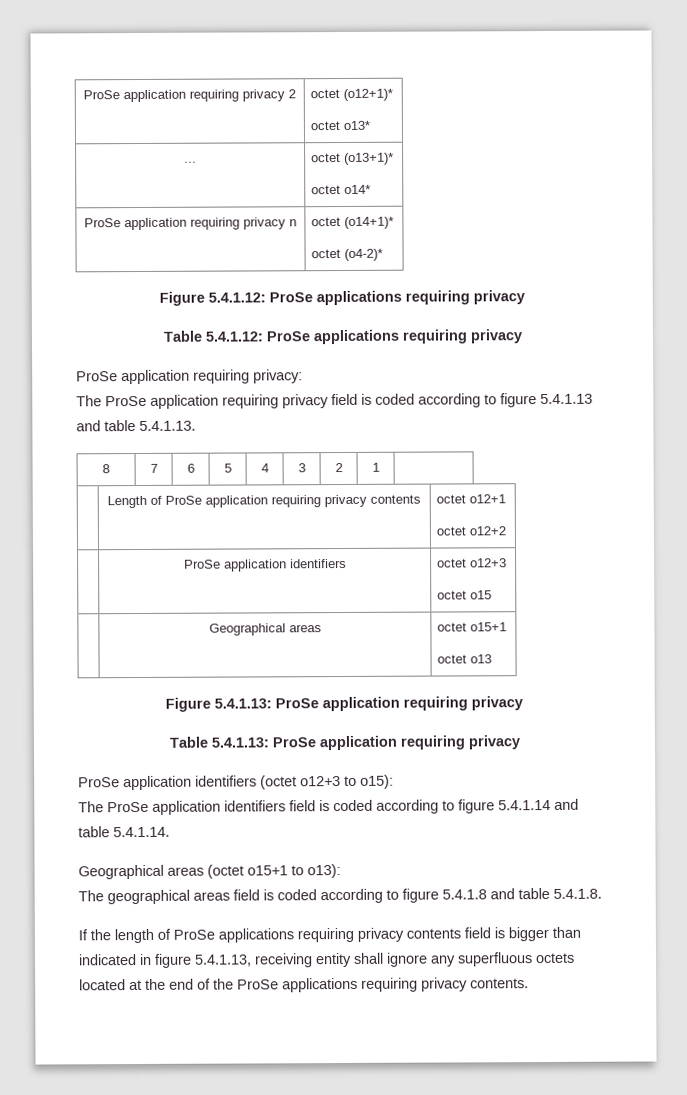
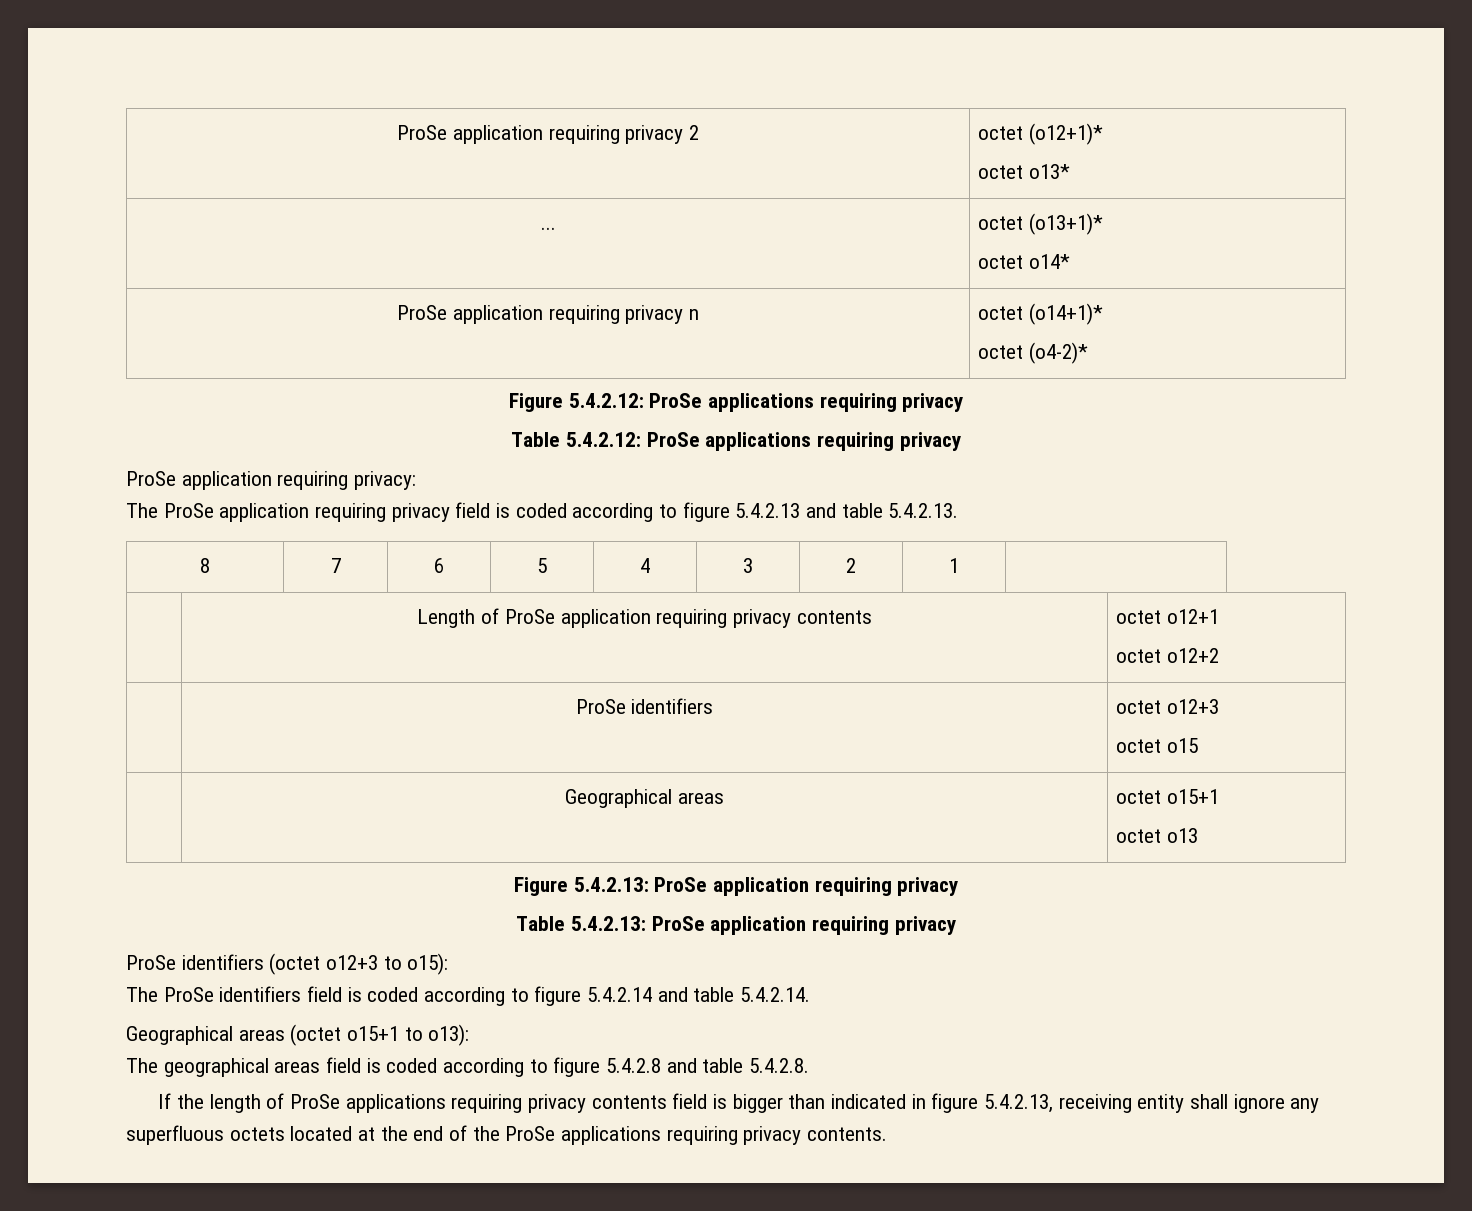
[208,292,266,303] 5.4.1.12: -> [568,393,644,408] 5.4.2.12:
[204,331,263,342] 5.4.1.12: -> [565,432,641,447] 5.4.2.12:
[540,393,593,405] [76,420,196,432] 5.4.1.13 and table 5.4.1.13. -> [735,503,959,518] 5.4.2.13 and table 5.4.2.13.
[223,559,287,572] application -> (626, 706) none
[214,698,272,709] 5.4.1.13: -> [573,877,649,892] 5.4.2.13:
[210,737,269,748] 5.4.1.13: -> [570,916,646,931] 5.4.2.13:
[123,775,192,791] application -> (176, 962) none
[152,800,221,815] application -> (214, 994) none
[498,798,579,811] [78,826,170,838] 5.4.1.14 and table 5.4.1.14. -> [587,987,811,1002] 5.4.2.14 and table 5.4.2.14.
[442,887,602,900] 5.4.1.8 and table 5.4.1.8. -> [606,1058,810,1073] 5.4.2.8 and table 5.4.2.8.
[194,954,252,967] 5.4.1.13, -> [983,1094,1053,1113] 5.4.2.13,

